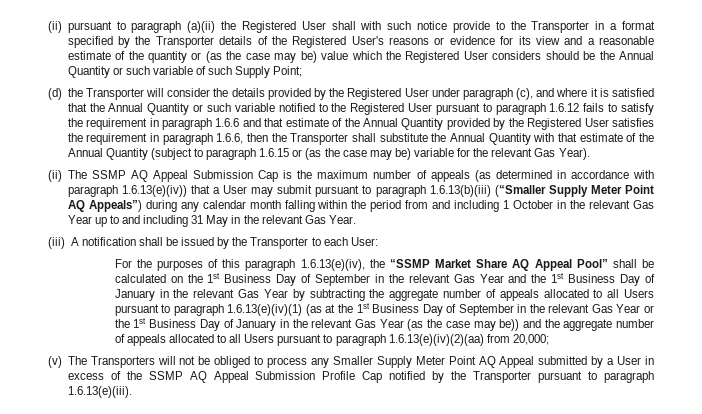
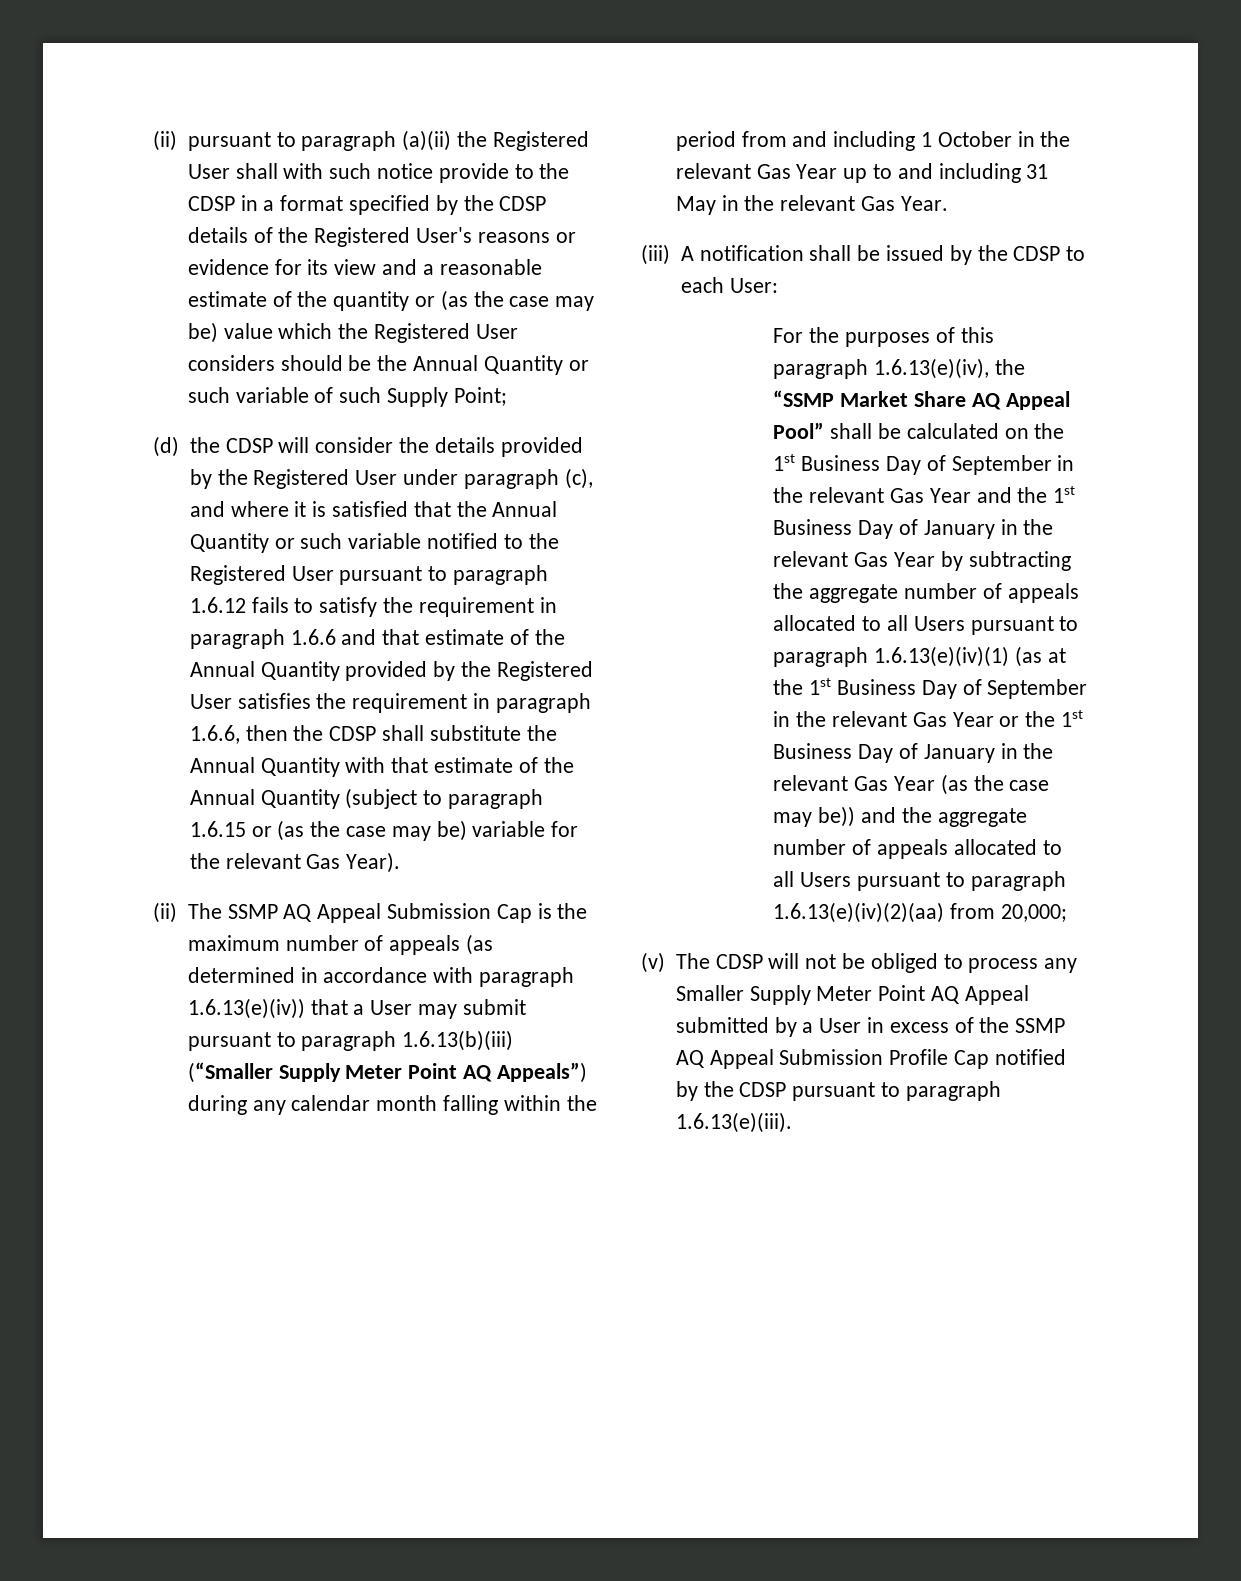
[531,21,590,33] Transporter -> [187,196,235,211] CDSP
[155,36,214,48] Transporter -> [499,196,547,211] CDSP
[85,88,144,100] Transporter -> [225,438,273,453] CDSP
[290,133,349,145] Transporter -> [329,726,377,741] CDSP
[250,237,309,249] Transporter -> [1013,246,1061,261] CDSP
[90,356,155,368] Transporters -> [715,954,763,969] CDSP
[473,371,532,383] Transporter -> [739,1082,787,1097] CDSP

